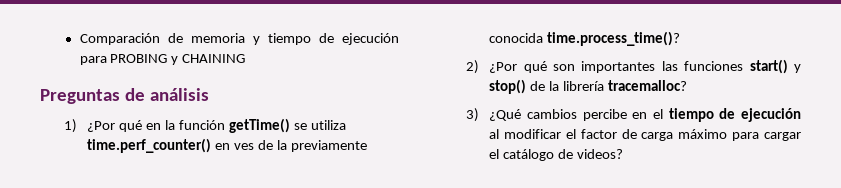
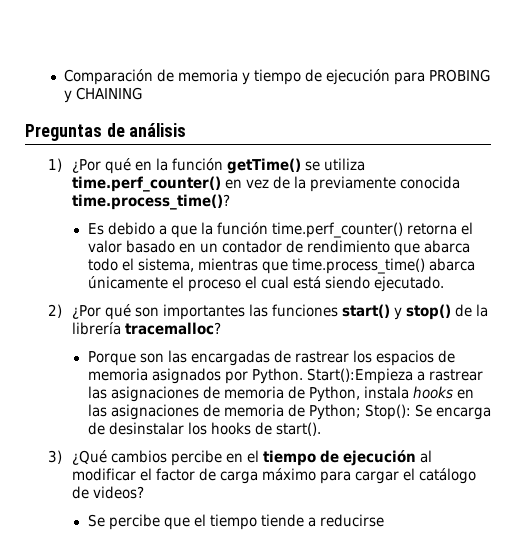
[233,143,254,150] ves -> [245,179,269,189] vez
(681, 38) none -> [87,222,473,238] [87,240,470,256] [87,258,475,274] [87,276,444,292] // Es debido a que la función time.perf_counter() retorna el valor basado en un contador de rendimiento que abarca todo el sistema, mientras que time.process_time() abarca únicamente el proceso el cual está siendo ejecutado.
(687, 85) none -> [87,350,455,366] [87,368,483,384] [87,386,474,402] [87,404,491,420] [87,422,321,436] // Porque son las encargadas de rastrear los espacios de memoria asignados por Python. Start():Empieza a rastrear las asignaciones de memoria de Python, instala hooks en las asignaciones de memoria de Python; Stop(): Se encarga de desinstalar los hooks de start().
(623, 154) none -> [87,514,384,530] // Se percibe que el tiempo tiende a reducirse

